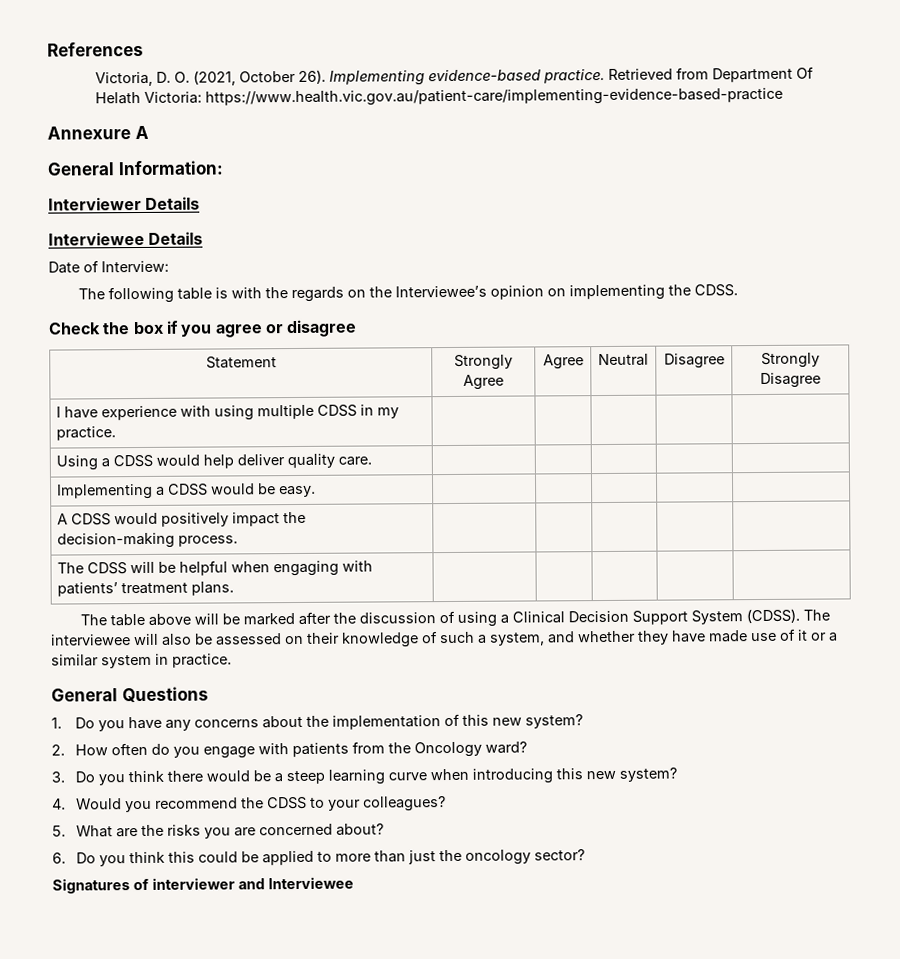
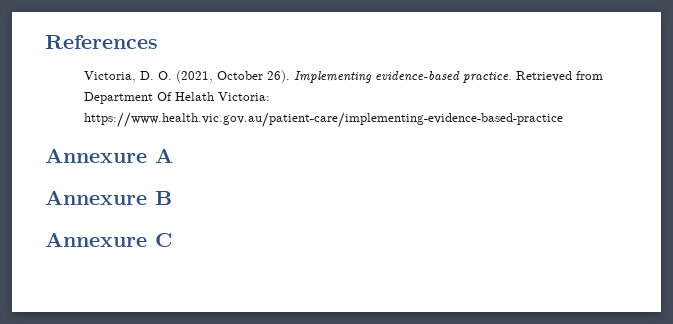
[47,160,224,176] [48,196,201,211] [48,231,204,246] [48,260,169,274] [77,284,738,304] [48,319,358,338] [205,356,277,369] [454,354,513,370] [463,374,504,390] [542,354,584,370] [598,353,649,367] [663,353,725,369] [761,352,820,368] [760,372,821,388] [56,404,400,421] [56,426,117,441] [56,453,373,471] [57,483,317,500] [57,511,307,527] [57,532,239,549] [57,560,374,577] [57,581,235,597] [79,608,830,627] [50,628,838,648] [51,653,232,669] [51,686,209,703] [51,713,584,732] [51,741,528,759] [51,767,678,786] [52,796,447,813] [52,823,385,839] [52,849,586,867] [52,876,354,894] General Information: // Interviewer Details // Interviewee Details // Date of Interview: // The following table is with the regards on the Interviewee’s opinion on implementing the CDSS. // Check the box if you agree or disagree // Statement | Strongly Agree | Agree | Neutral | Disagree | Strongly Disagree // I have experience with using multiple CDSS in my practice. | | | | | // Using a CDSS would help deliver quality care. | | | | | // Implementing a CDSS would be easy. | | | | | // A CDSS would positively impact the decision-making process. | | | | | // The CDSS will be helpful when engaging with patients’ treatment plans. | | | | | // The table above will be marked after the discussion of using a Clinical Decision Support System (CDSS). The interviewee will also be assessed on their knowledge of such a system, and whether they have made use of it or a similar system in practice. // General Questions // 1. Do you have any concerns about the implementation of this new system? // 2. How often do you engage with patients from the Oncology ward? // 3. Do you think there would be a steep learning curve when introducing this new system? // 4. Would you recommend the CDSS to your colleagues? // 5. What are the risks you are concerned about? // 6. Do you think this could be applied to more than just the oncology sector? // Signatures of interviewer and Interviewee -> [45,190,172,205] [45,232,172,247] Annexure B // Annexure C

